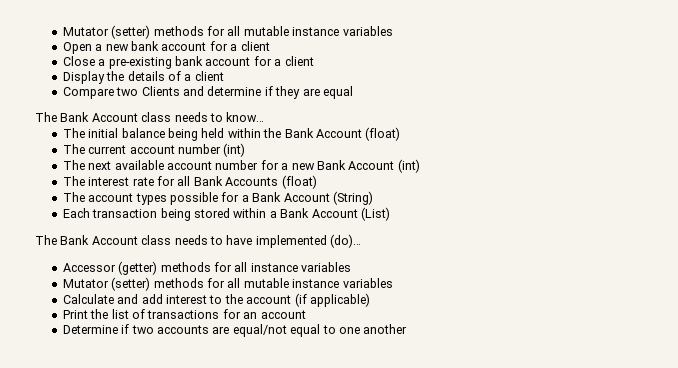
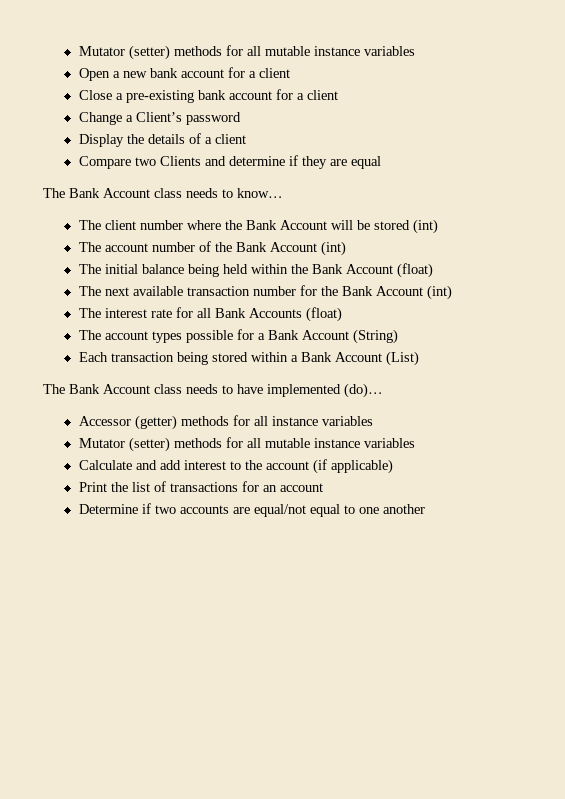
(314, 61) none -> [78,112,241,125] // Change a Client’s password
(265, 117) none -> [78,219,438,234] [78,241,346,256] // The client number where the Bank Account will be stored (int) // The account number of the Bank Account (int)
[62,143,246,157] // The current account number (int) -> (433, 270) none
[167,161,213,170] account -> [186,286,250,296] transaction
[281,163,315,170] a new -> [320,286,338,296] the

